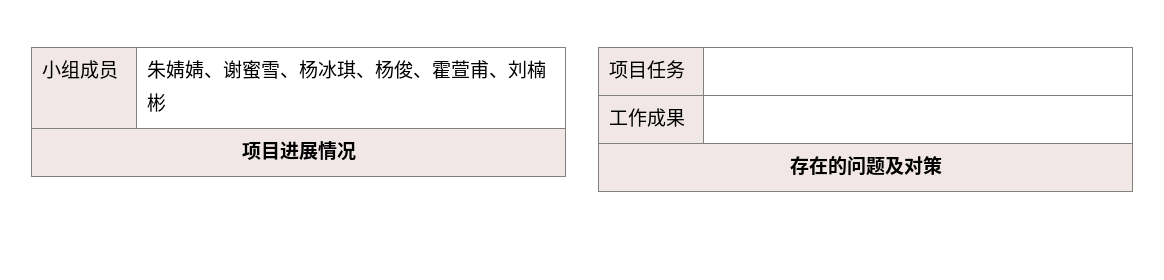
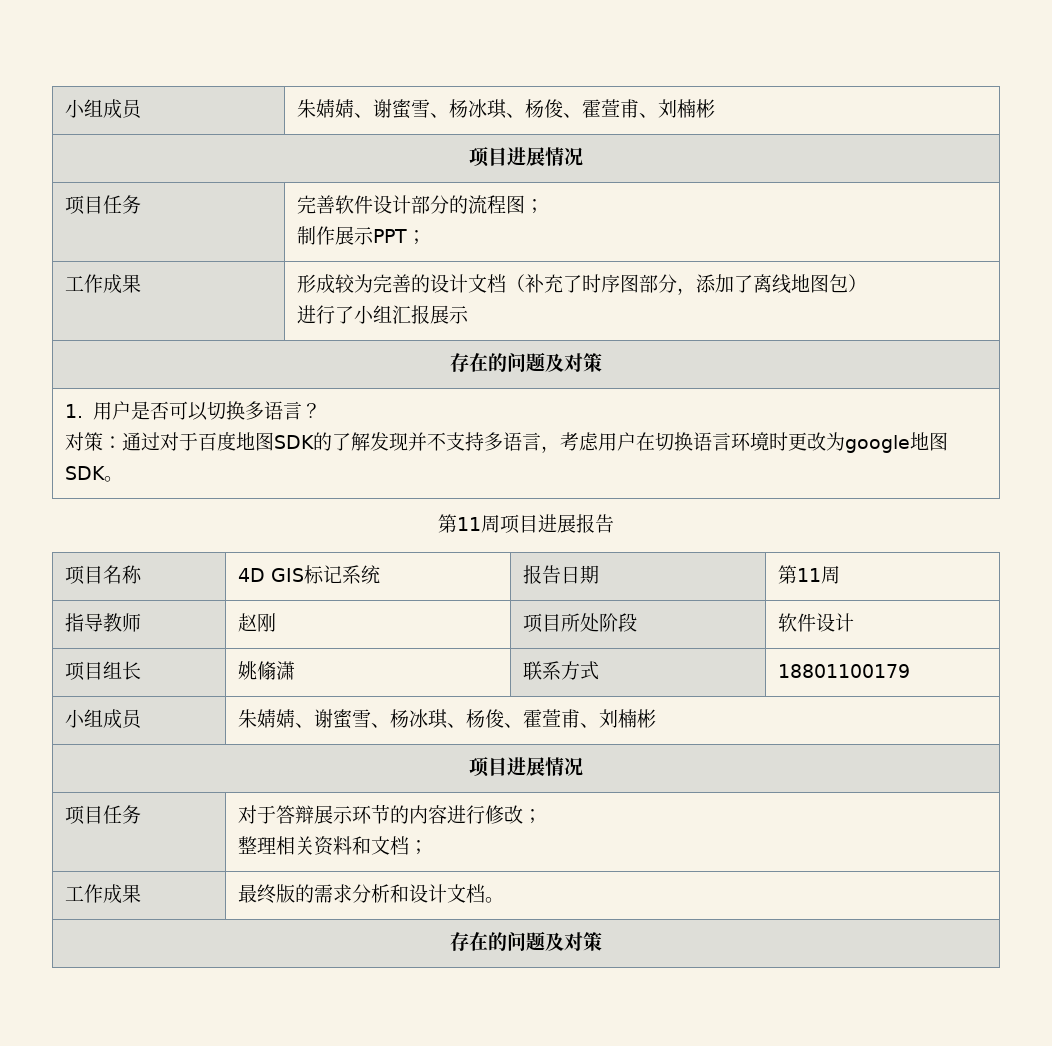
[608,108,685,127] // 工作成果 | -> [297,195,545,214] [297,226,427,245] [65,274,142,294] [297,274,868,295] [297,305,470,324] [450,352,602,372] [65,401,321,421] [65,432,949,453] [65,466,124,482] [438,514,614,534] [65,565,143,585] [238,565,381,584] [523,565,600,584] [778,565,841,584] [65,613,142,632] [238,613,277,632] [523,613,638,633] [778,613,855,632] [65,661,142,681] [238,661,296,680] [523,661,600,680] [778,664,911,678] [65,709,144,729] [238,709,657,729] [469,757,583,777] [65,805,142,825] [238,804,543,824] [238,836,429,856] [65,884,142,904] [238,884,505,904] 完善软件设计部分的流程图； // 制作展示PPT； // 工作成果 | 形成较为完善的设计文档（补充了时序图部分，添加了离线地图包） // 进行了小组汇报展示 // 存在的问题及对策 // 1.用户是否可以切换多语言？ // 对策：通过对于百度地图SDK的了解发现并不支持多语言，考虑用户在切换语言环境时更改为google地图SDK。 // 第11周项目进展报告 // 项目名称 | 4D GIS标记系统 | 报告日期 | 第11周 // 指导教师 | 赵刚 | 项目所处阶段 | 软件设计 // 项目组长 | 姚翛潇 | 联系方式 | 18801100179 // 小组成员 | 朱婧婧、谢蜜雪、杨冰琪、杨俊、霍萱甫、刘楠彬 // 项目进展情况 // 项目任务 | 对于答辩展示环节的内容进行修改； // 整理相关资料和文档； // 工作成果 | 最终版的需求分析和设计文档。

